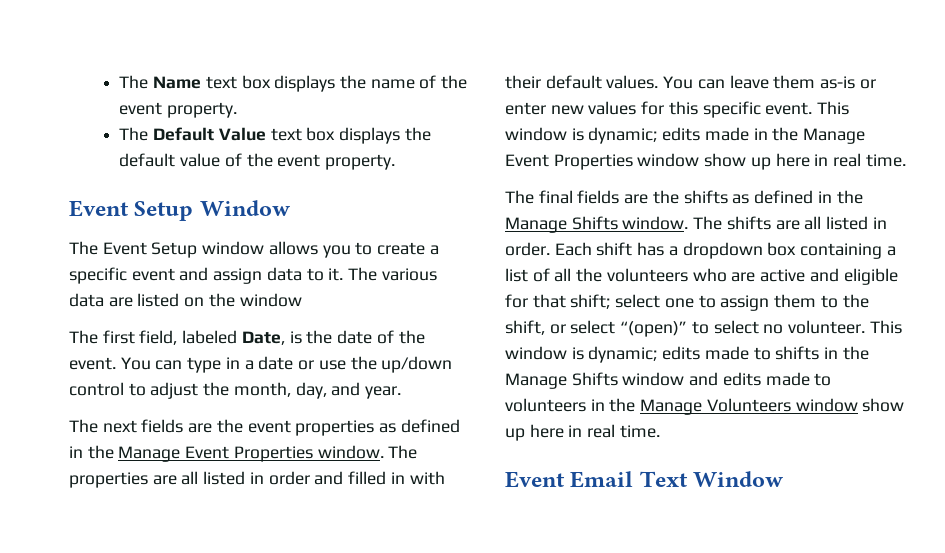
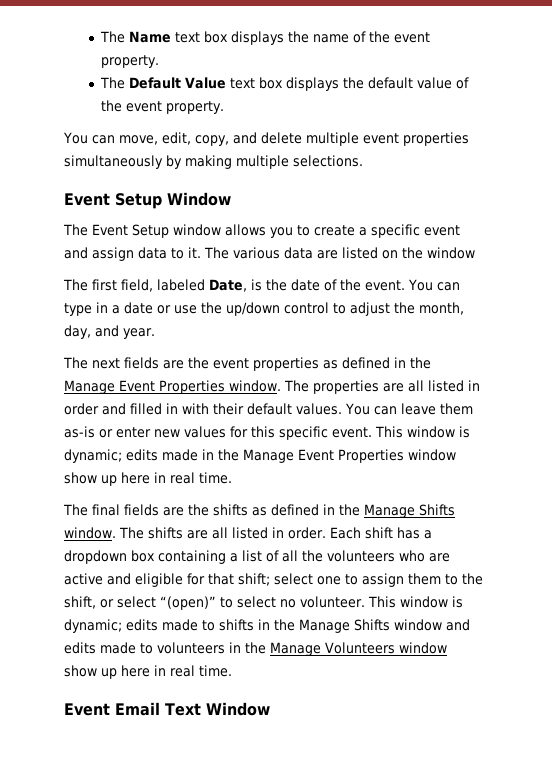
(395, 162) none -> [63,132,469,146] [64,155,363,169] // You can move, edit, copy, and delete multiple event properties simultaneously by making multiple selections.

